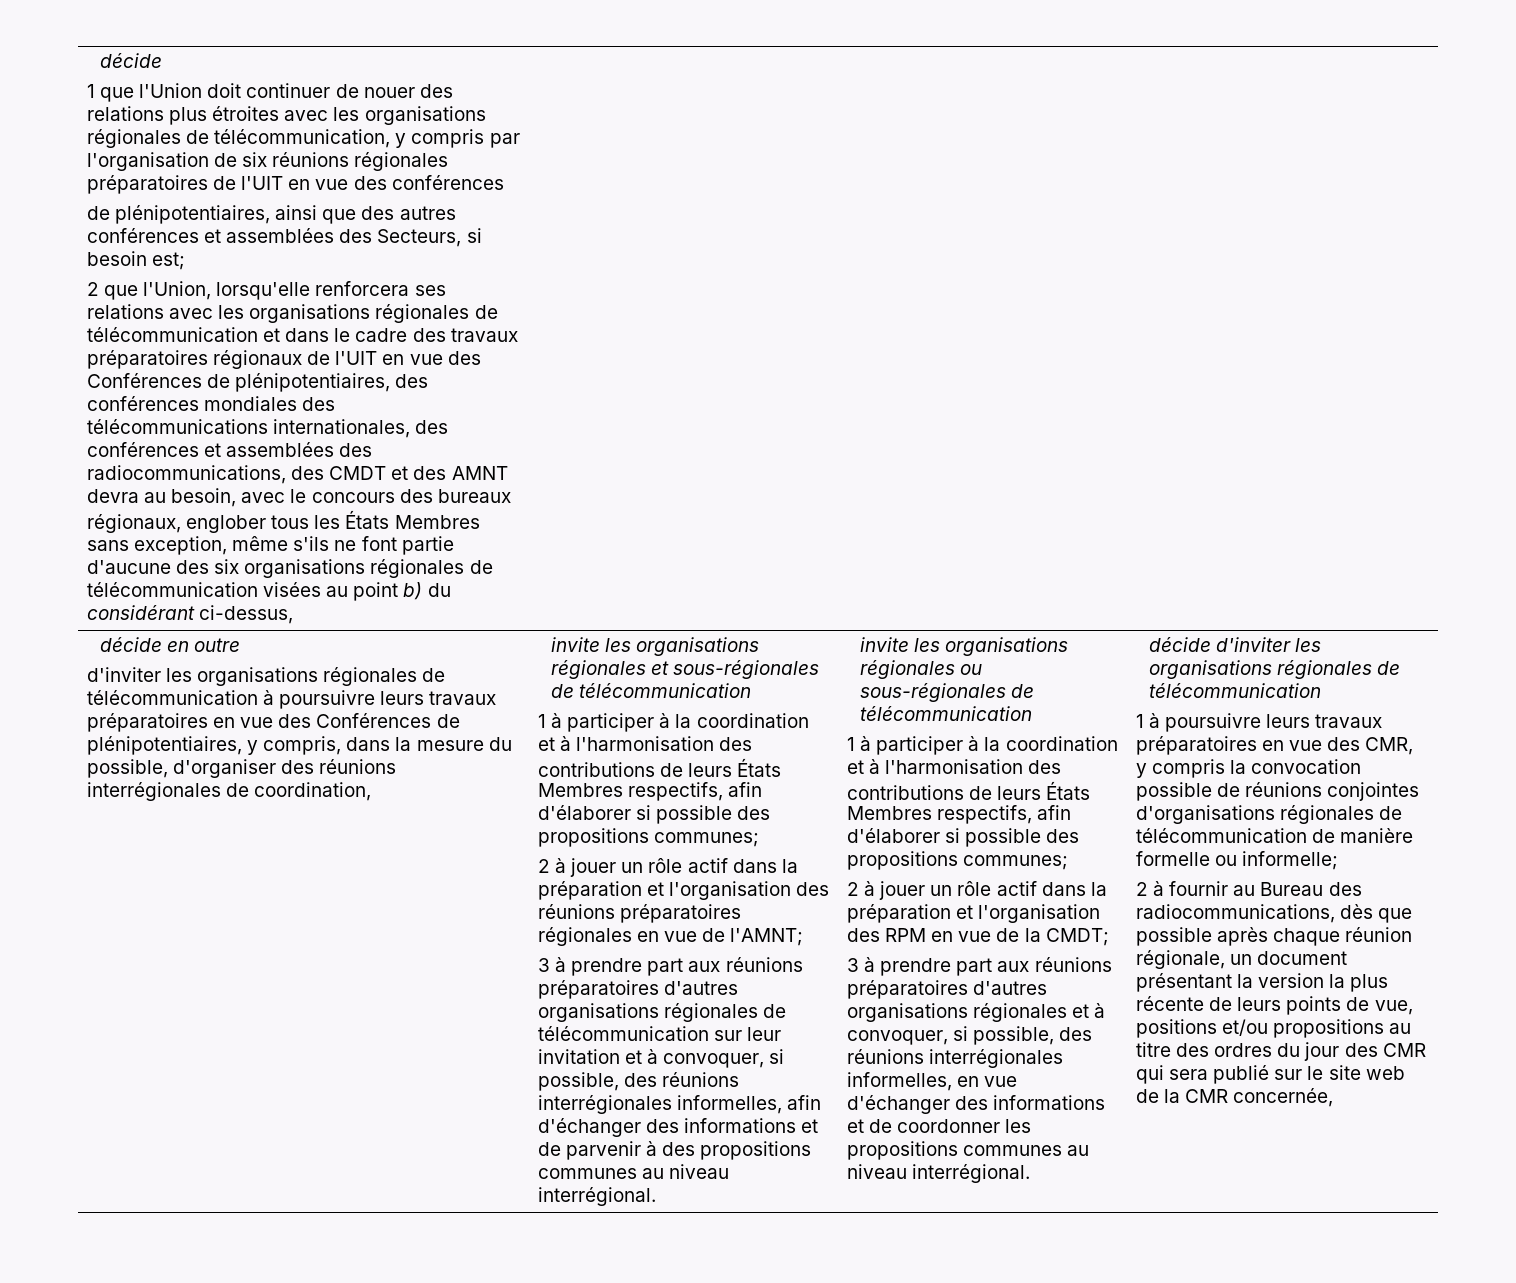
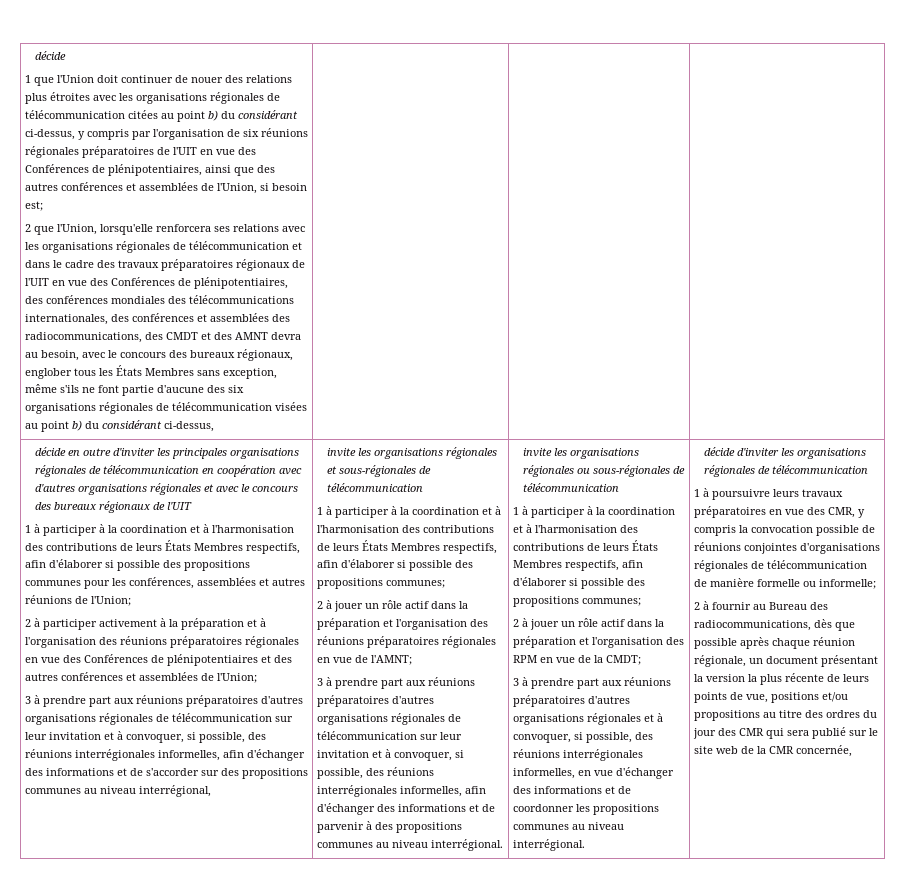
[214,129,391,148] télécommunication, -> [24,110,298,122] [24,129,75,140] télécommunication citées au point b) du considérant ci-dessus,
[391,175,504,190] conférences // -> [24,164,89,173] Conférences
[339,229,462,247] des Secteurs, -> [200,183,257,194] de l'Union,
[86,667,446,686] [86,690,497,709] [86,713,460,732] [86,736,512,755] [86,759,397,778] [86,782,372,801] // d'inviter les organisations régionales de télécommunication à poursuivre leurs travaux préparatoires en vue des Conférences de plénipotentiaires, y compris, dans la mesure du possible, d'organiser des réunions interrégionales de coordination, -> [112,448,299,459] [34,465,302,477] [34,483,298,495] [34,501,192,513] [24,524,294,536] [24,540,300,554] [24,559,250,571] [24,577,305,589] [24,595,131,606] [24,618,266,630] [24,636,299,648] [24,654,292,666] [24,672,257,683] [24,695,303,707] [24,713,293,725] [24,731,266,743] [24,749,305,761] [24,768,308,779] [24,785,211,797] d'inviter les principales organisations régionales de télécommunication en coopération avec d'autres organisations régionales et avec le concours des bureaux régionaux de l'UIT // 1 à participer à la coordination et à l'harmonisation des contributions de leurs États Membres respectifs, afin d'élaborer si possible des propositions communes pour les conférences, assemblées et autres réunions de l'Union; // 2 à participer activement à la préparation et à l'organisation des réunions préparatoires régionales en vue des Conférences de plénipotentiaires et des autres conférences et assemblées de l'Union; // 3 à prendre part aux réunions préparatoires d'autres organisations régionales de télécommunication sur leur invitation et à convoquer, si possible, des réunions interrégionales informelles, afin d'échanger des informations et de s'accorder sur des propositions communes au niveau interrégional,

